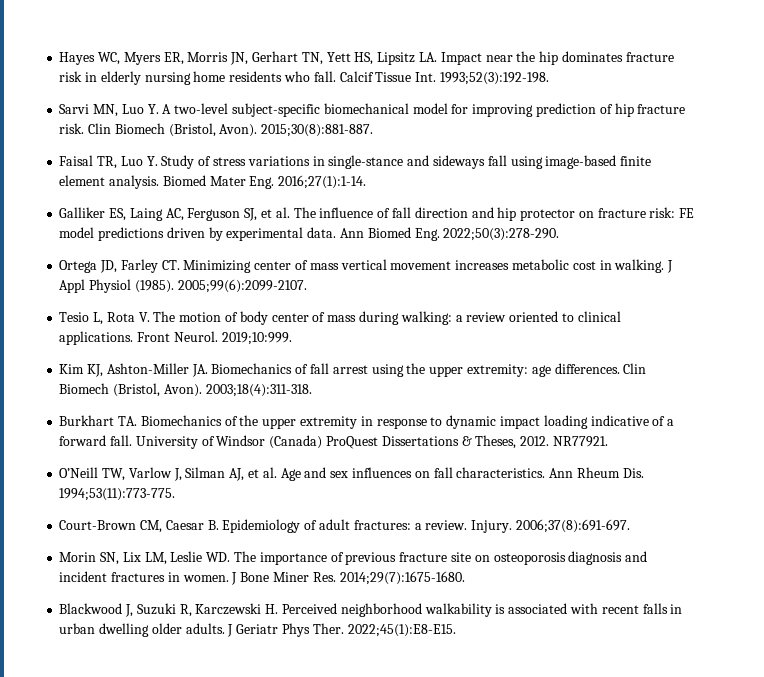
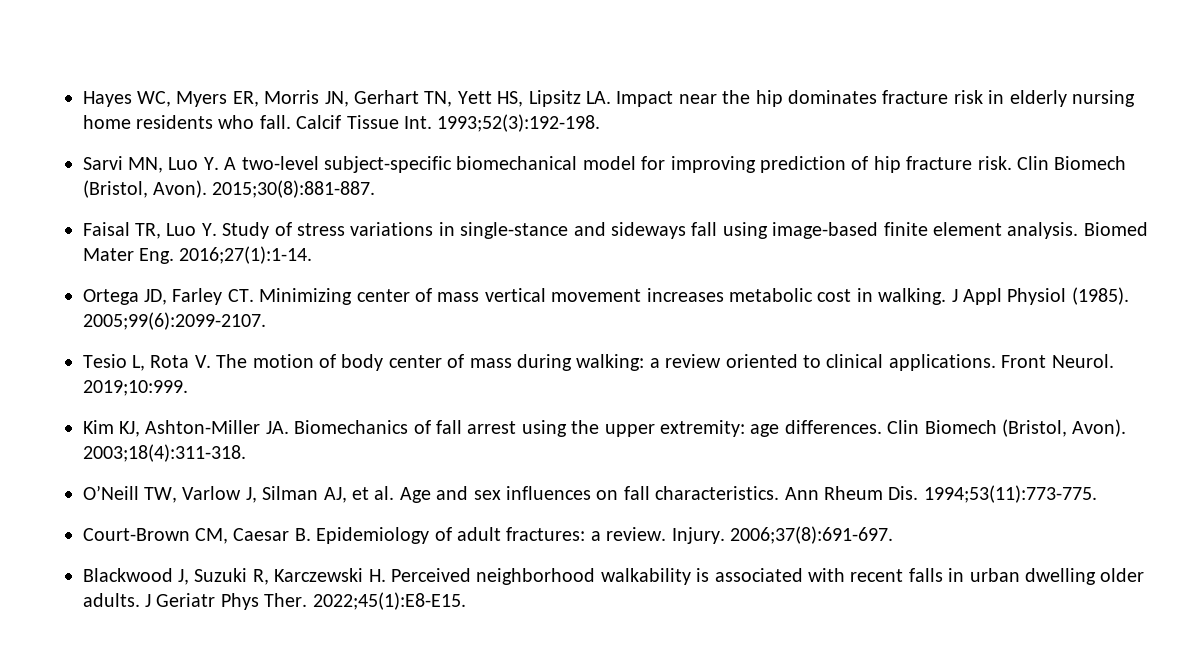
[59,207,695,221] [59,227,560,241] // Galliker ES, Laing AC, Ferguson SJ, et al. The influence of fall direction and hip protector on fracture risk: FE model predictions driven by experimental data. Ann Biomed Eng. 2022;50(3):278-290. -> (313, 255) none
[59,415,675,429] [59,435,608,449] // Burkhart TA. Biomechanics of the upper extremity in response to dynamic impact loading indicative of a forward fall. University of Windsor (Canada) ProQuest Dissertations & Theses, 2012. NR77921. -> (246, 453) none
[59,551,648,565] [59,571,465,585] // Morin SN, Lix LM, Leslie WD. The importance of previous fracture site on osteoporosis diagnosis and incident fractures in women. J Bone Miner Res. 2014;29(7):1675-1680. -> (893, 535) none

